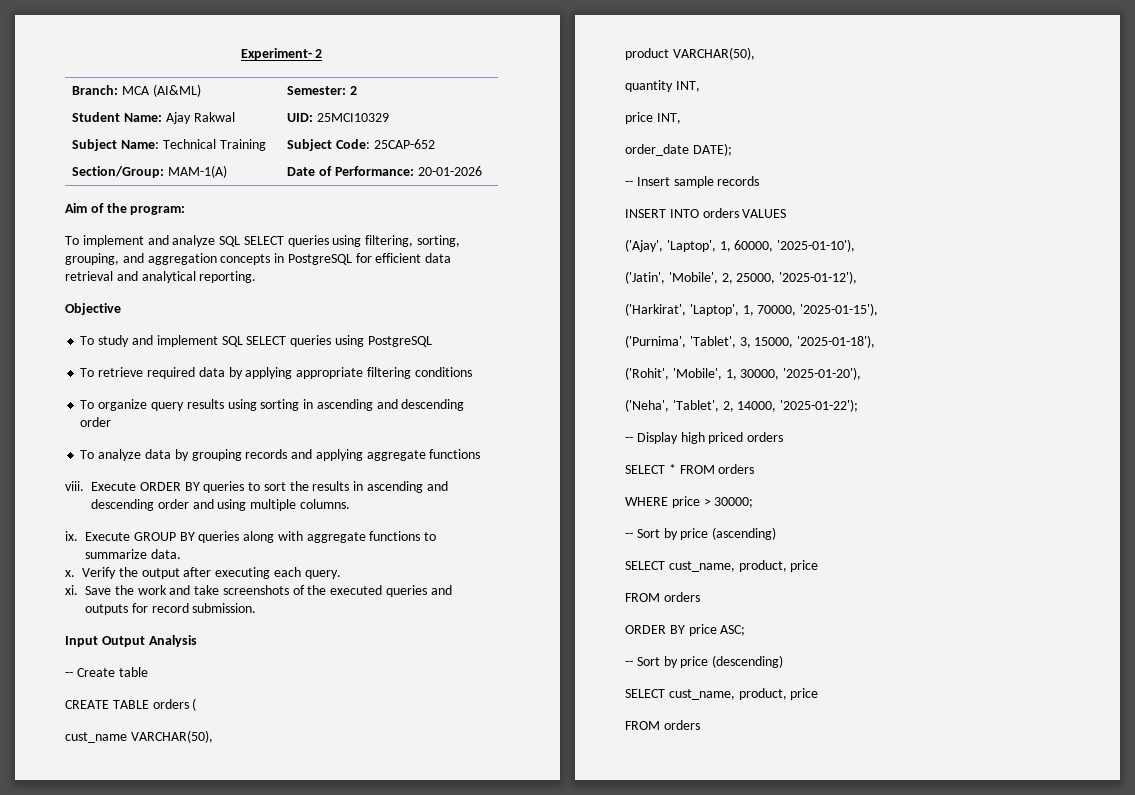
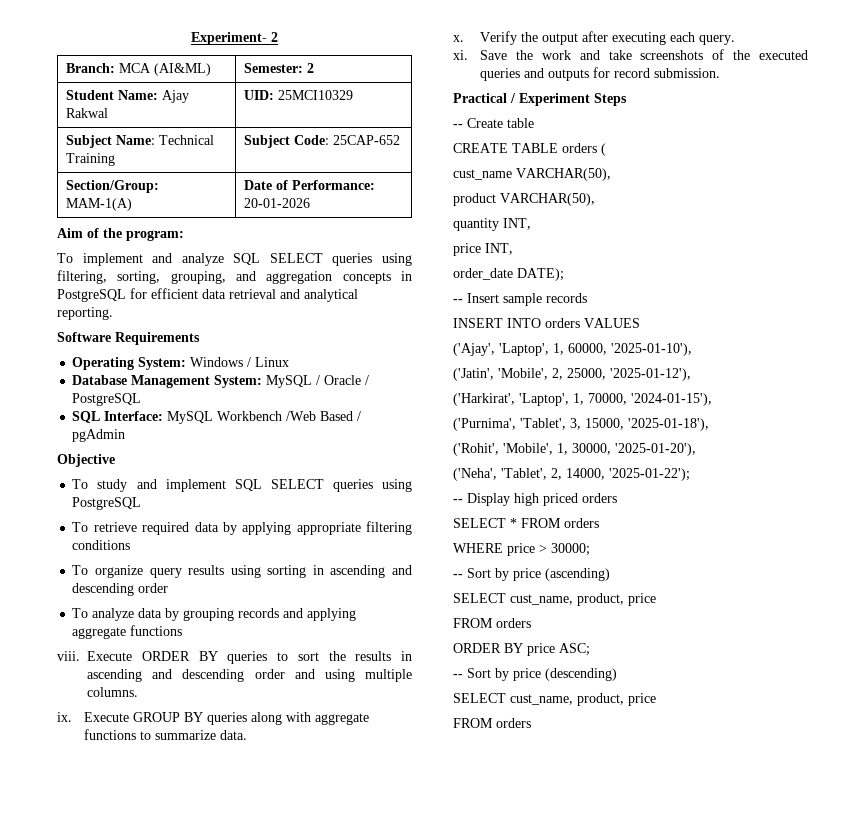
(257, 277) none -> [57,332,200,345] [72,357,290,370] [72,375,370,388] [72,393,142,406] [72,411,362,424] [72,429,126,442] // Software Requirements // Operating System: Windows / Linux // Database Management System: MySQL / Oracle / PostgreSQL // SQL Interface: MySQL Workbench /Web Based / pgAdmin
[65,635,197,647] Input Output Analysis -> [453,93,627,106] Practical / Experiment Steps
[800,303,879,316] '2025-01-15'), -> [631,393,712,406] '2024-01-15'),

